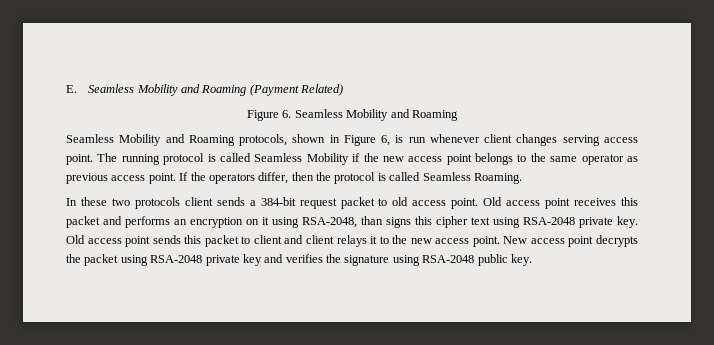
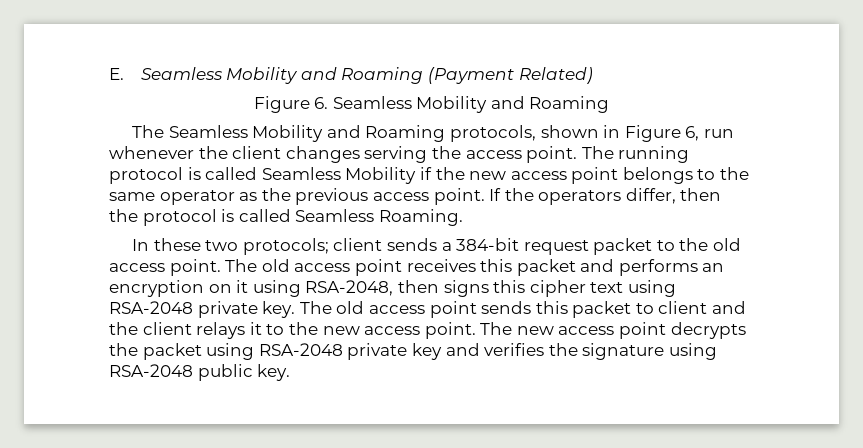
(458, 115) none -> [131,125,164,138] The
[395,135,404,143] is -> (700, 133) none
(480, 138) none -> [198,146,228,159] the
(600, 140) none -> [431,146,461,159] the
(639, 159) none -> [261,188,291,201] the
[134,197,180,209] protocols -> [242,238,329,255] protocols;
(388, 202) none -> [679,238,709,251] the
[483,197,503,206] Old -> [225,259,290,272] The old
[361,216,383,225] than -> [397,280,439,293] then
[66,235,85,244] Old -> [299,301,365,314] The old
(304, 239) none -> [109,322,138,335] the
[503,236,528,244] New -> [480,322,554,335] The new

